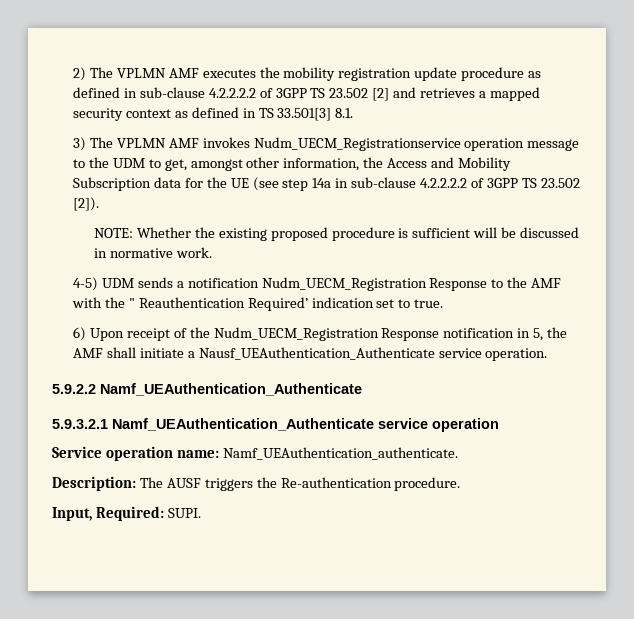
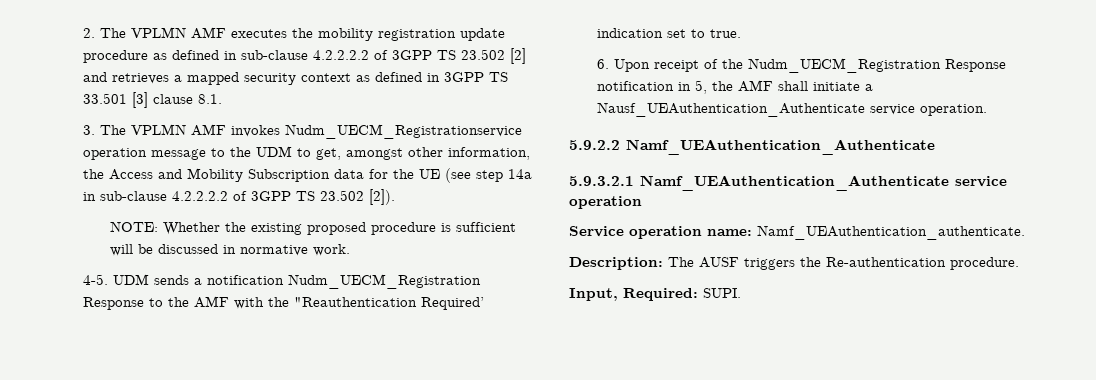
[72,67,86,81] 2) -> [82,28,95,38] 2.
[258,108,332,121] TS 33.501[3] -> [443,72,508,82] [82,92,193,108] 3GPP TS 33.501 [3] clause
[72,137,86,151] 3) -> [82,125,95,135] 3.
[72,277,98,291] 4-5) -> [82,274,108,285] 4-5.
[128,297,245,308] " Reauthentication -> [293,297,417,307] "Reauthentication
[72,327,86,341] 6) -> [596,59,609,69] 6.

